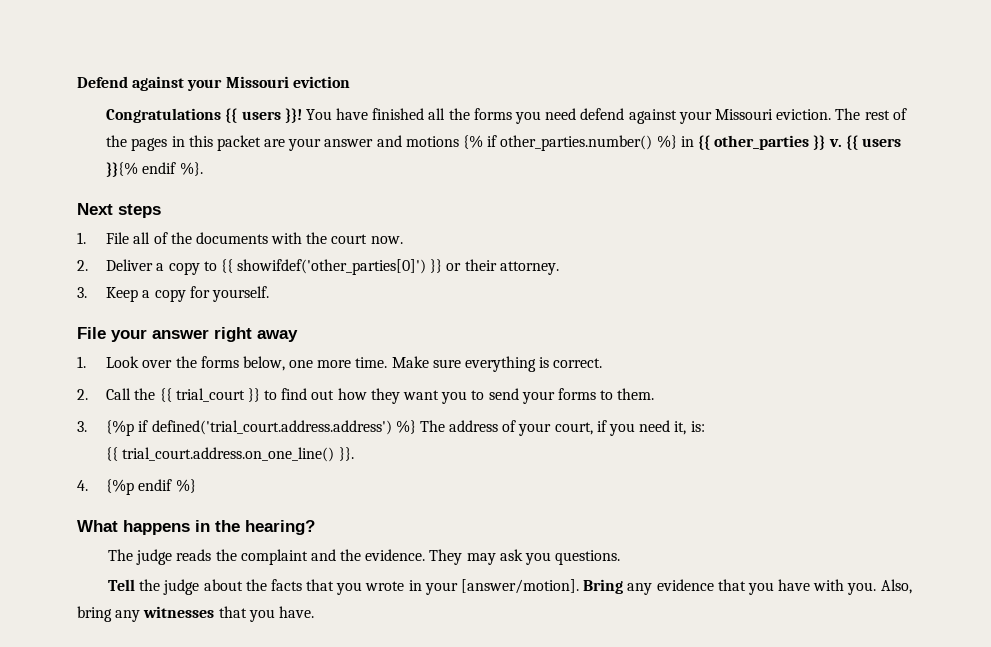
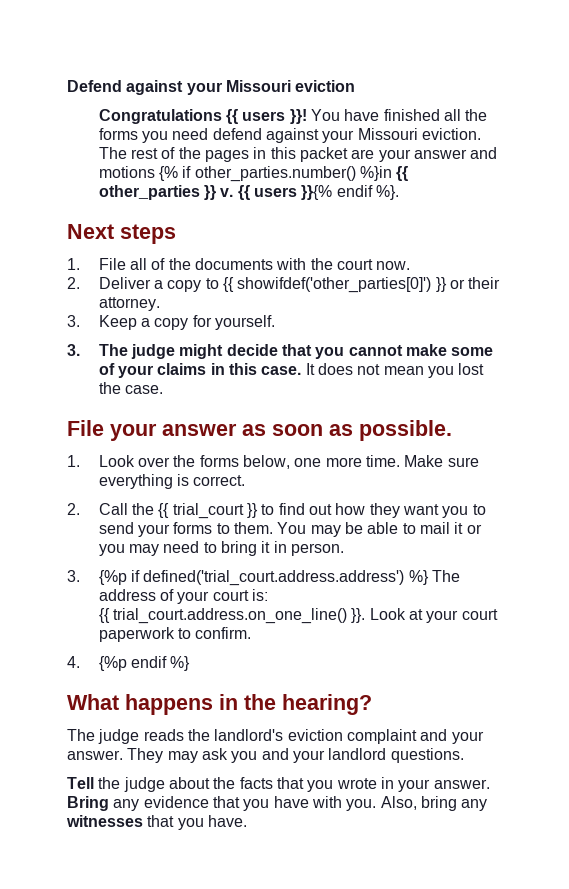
[656,135,694,149] %} in -> [360,166,393,181] %}in
(269, 294) none -> [67,344,494,359] [98,363,485,378] [98,382,164,394] // 3. The judge might decide that you cannot make some of your claims in this case. It does not mean you lost the case.
[214,327,298,342] right away -> [242,420,452,441] as soon as possible.
(655, 394) none -> [277,522,482,537] [98,541,345,556] You may be able to mail it or you may need to bring it in person.
[554,420,687,436] court, if you need it, -> [212,590,249,601] court
(354, 454) none -> [369,608,498,623] [98,627,252,642] Look at your court paperwork to confirm.
[240,549,426,565] complaint and the evidence. -> [214,729,484,744] [67,750,123,760] landlord's eviction complaint and your answer.
(552, 558) none -> [261,748,387,763] and your landlord
[461,579,580,594] [answer/motion]. -> [433,779,490,789] answer.

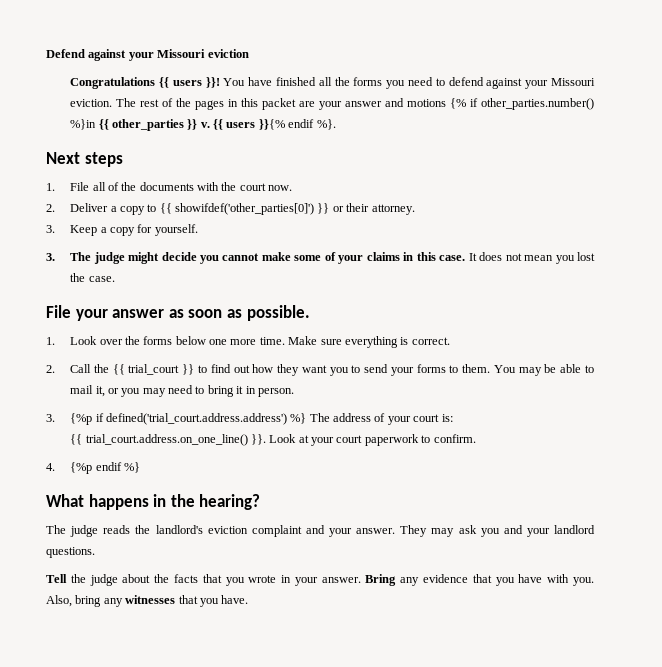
(209, 134) none -> [435,78,445,86] to
[282,344,313,356] that -> (197, 256) none
[243,455,291,469] below, -> [175,336,206,345] below
[454,522,464,534] it -> [95,386,105,397] it,

